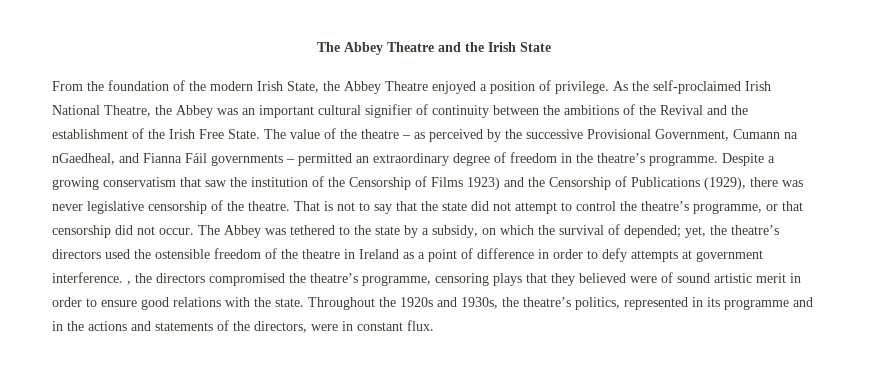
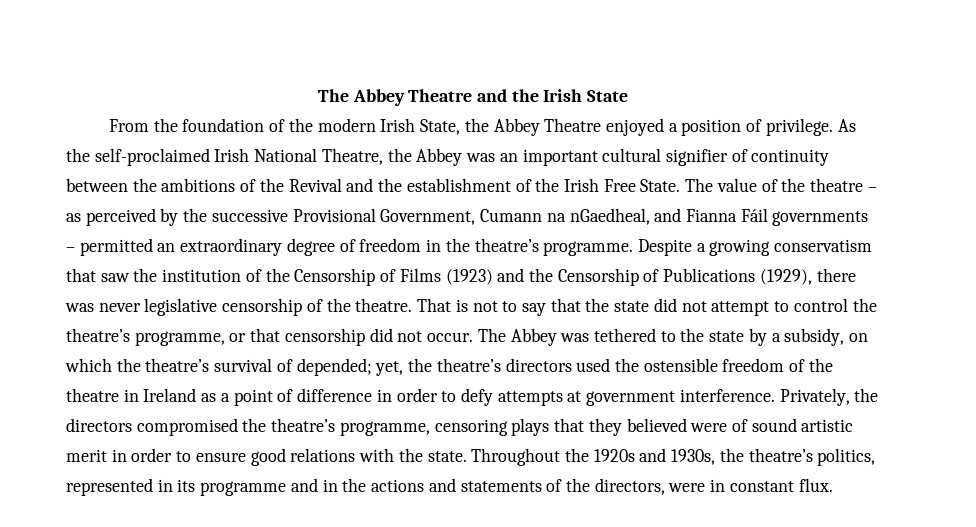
[467,177,500,190] 1923) -> [445,269,493,285] (1923)
(555, 230) none -> [145,358,210,372] theatre’s
[127,281,131,285] , -> [779,388,850,406] Privately,

